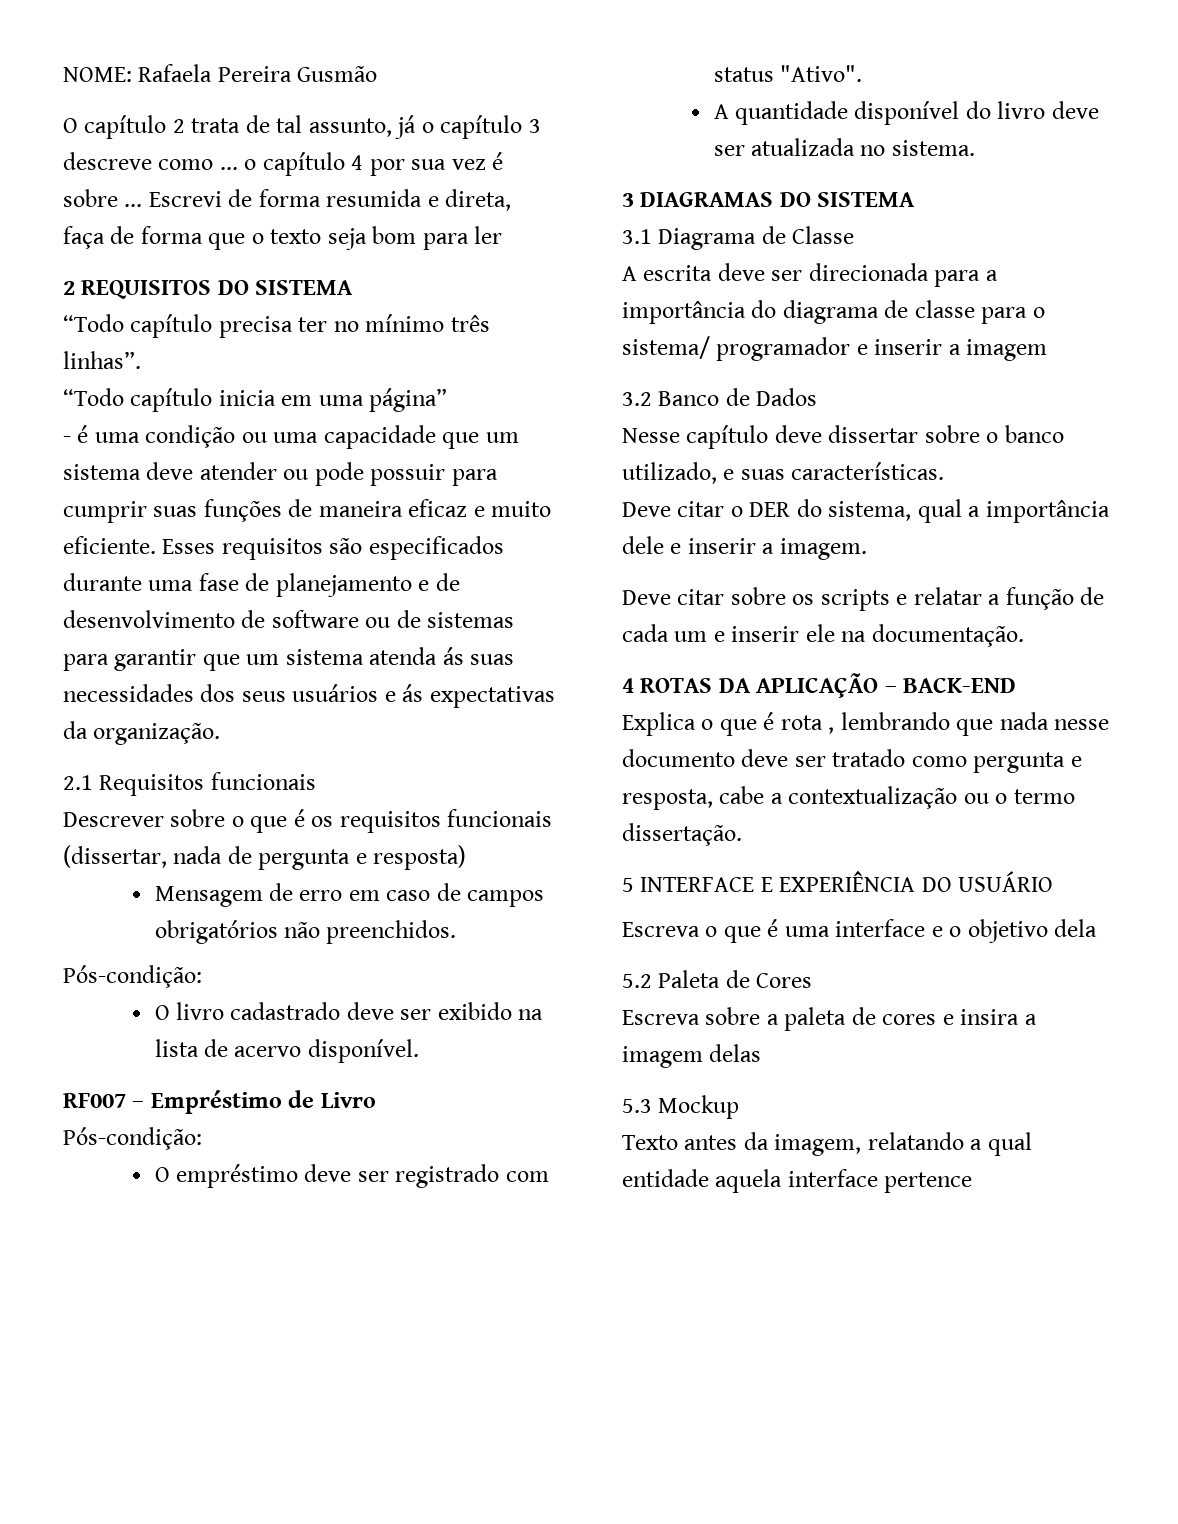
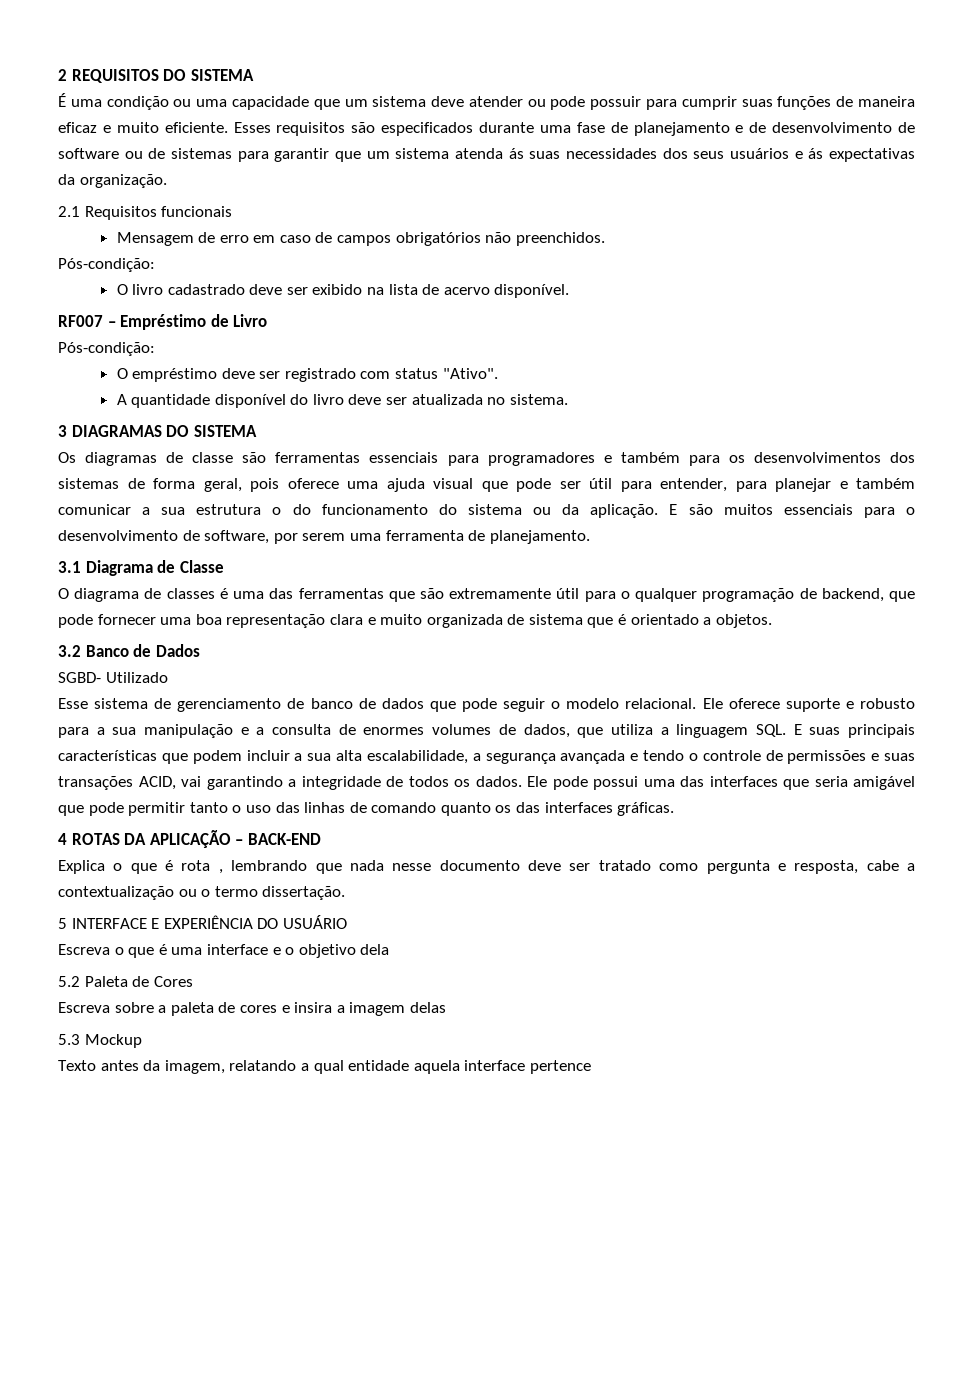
[63,64,378,82] [63,115,541,139] [63,152,504,176] [63,189,512,211] [63,226,503,250] [63,280,354,299] [63,314,490,338] [63,351,141,369] [63,388,448,412] [63,425,89,443] NOME: Rafaela Pereira Gusmão // O capítulo 2 trata de tal assunto, já o capítulo 3 descreve como ... o capítulo 4 por sua vez é sobre ... Escrevi de forma resumida e direta, faça de forma que o texto seja bom para ler // 2 REQUISITOS DO SISTEMA // “Todo capítulo precisa ter no mínimo três linhas”. // “Todo capítulo inicia em uma página” // - é -> [58,69,254,83] [58,93,66,107] 2 REQUISITOS DO SISTEMA // É
[63,809,553,833] [63,845,467,870] // Descrever sobre o que é os requisitos funcionais (dissertar, nada de pergunta e resposta) -> (233, 211) none
[622,226,855,250] [622,263,998,287] [622,300,1045,324] [622,336,1048,361] [622,388,818,406] [622,425,1064,449] [622,462,945,484] [622,499,1110,523] [622,536,867,560] [622,587,1105,611] [622,624,1024,647] 3.1 Diagrama de Classe // A escrita deve ser direcionada para a importância do diagrama de classe para o sistema/ programador e inserir a imagem // 3.2 Banco de Dados // Nesse capítulo deve dissertar sobre o banco utilizado, e suas características. // Deve citar o DER do sistema, qual a importância dele e inserir a imagem. // Deve citar sobre os scripts e relatar a função de cada um e inserir ele na documentação. -> [58,452,915,466] [58,478,915,492] [58,504,916,518] [58,530,590,544] [58,560,224,576] [58,588,915,602] [58,614,772,628] [58,644,200,657] [58,672,168,683] [58,698,915,712] [58,724,916,738] [58,750,916,764] [58,776,915,790] [58,802,675,816] Os diagramas de classe são ferramentas essenciais para programadores e também para os desenvolvimentos dos sistemas de forma geral, pois oferece uma ajuda visual que pode ser útil para entender, para planejar e também comunicar a sua estrutura o do funcionamento do sistema ou da aplicação. E são muitos essenciais para o desenvolvimento de software, por serem uma ferramenta de planejamento. // 3.1 Diagrama de Classe // O diagrama de classes é uma das ferramentas que são extremamente útil para o qualquer programação de backend, que pode fornecer uma boa representação clara e muito organizada de sistema que é orientado a objetos. // 3.2 Banco de Dados // SGBD- Utilizado // Esse sistema de gerenciamento de banco de dados que pode seguir o modelo relacional. Ele oferece suporte e robusto para a sua manipulação e a consulta de enormes volumes de dados, que utiliza a linguagem SQL. E suas principais características que podem incluir a sua alta escalabilidade, a segurança avançada e tendo o controle de permissões e suas transações ACID, vai garantindo a integridade de todos os dados. Ele pode possui uma das interfaces que seria amigável que pode permitir tanto o uso das linhas de comando quanto os das interfaces gráficas.

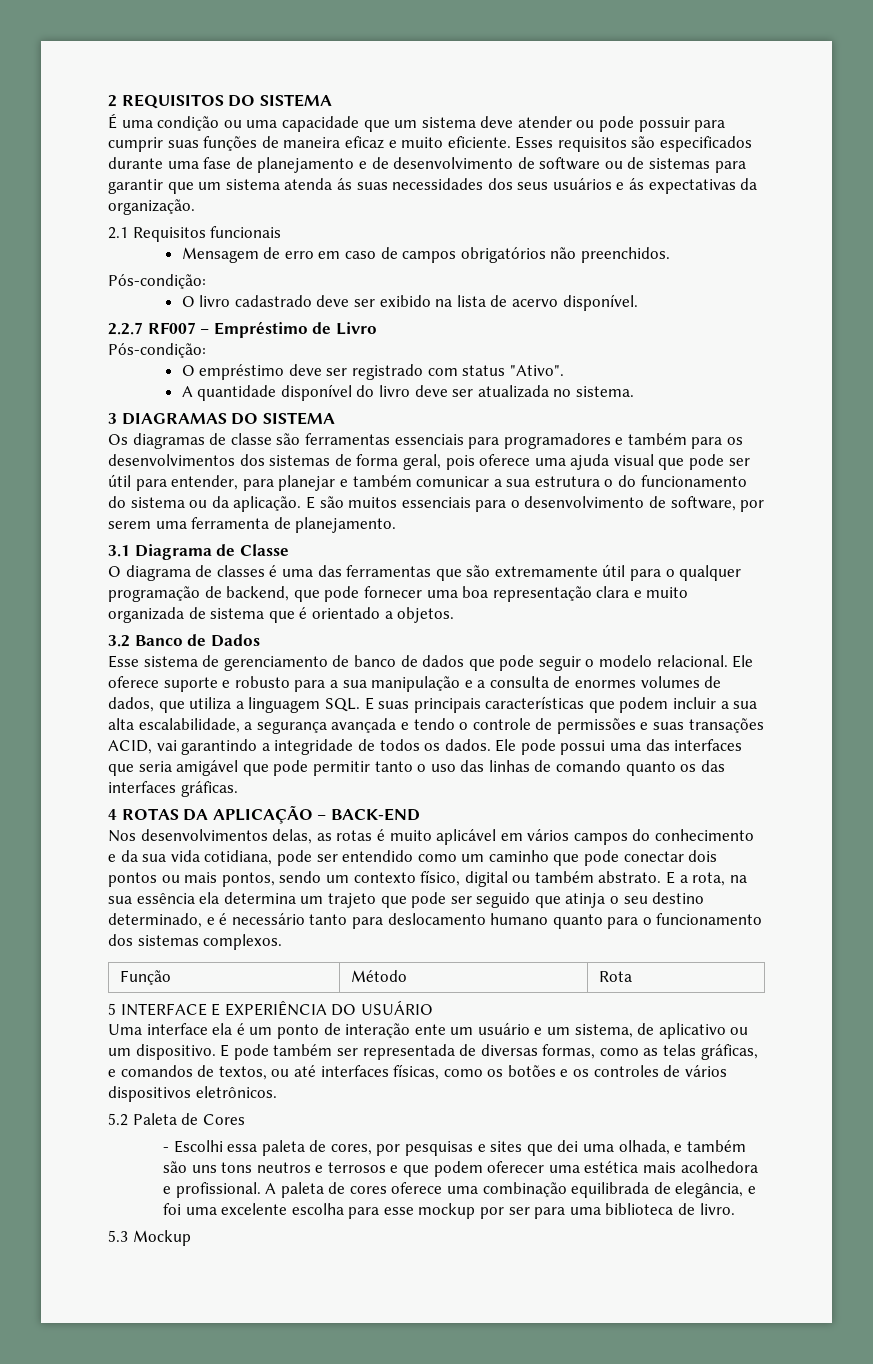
(570, 291) none -> [108,322,143,335] 2.2.7
[58,672,168,683] // SGBD- Utilizado -> (260, 640) none
[58,860,915,874] [58,886,346,900] Explica o que é rota , lembrando que nada nesse documento deve ser tratado como pergunta e resposta, cabe a contextualização ou o termo dissertação. -> [108,829,755,845] [108,850,718,866] [108,870,747,887] [108,892,705,908] [108,913,763,929] [108,934,283,950] [119,970,171,985] [350,970,407,982] [598,971,632,982] Nos desenvolvimentos delas, as rotas é muito aplicável em vários campos do conhecimento e da sua vida cotidiana, pode ser entendido como um caminho que pode conectar dois pontos ou mais pontos, sendo um contexto físico, digital ou também abstrato. E a rota, na sua essência ela determina um trajeto que pode ser seguido que atinja o seu destino determinado, e é necessário tanto para deslocamento humano quanto para o funcionamento dos sistemas complexos. // Função | Método | Rota
[58,944,390,958] [58,976,193,987] [58,1002,446,1016] [58,1034,142,1048] [58,1060,591,1074] Escreva o que é uma interface e o objetivo dela // 5.2 Paleta de Cores // Escreva sobre a paleta de cores e insira a imagem delas // 5.3 Mockup // Texto antes da imagem, relatando a qual entidade aquela interface pertence -> [108,1023,749,1039] [108,1044,758,1060] [108,1064,727,1080] [108,1086,277,1102] [108,1113,245,1126] [162,1140,746,1156] [162,1161,758,1177] [162,1182,757,1198] [162,1203,735,1219] [108,1230,191,1246] Uma interface ela é um ponto de interação ente um usuário e um sistema, de aplicativo ou um dispositivo. E pode também ser representada de diversas formas, como as telas gráficas, e comandos de textos, ou até interfaces físicas, como os botões e os controles de vários dispositivos eletrônicos. // 5.2 Paleta de Cores // - Escolhi essa paleta de cores, por pesquisas e sites que dei uma olhada, e também são uns tons neutros e terrosos e que podem oferecer uma estética mais acolhedora e profissional. A paleta de cores oferece uma combinação equilibrada de elegância, e foi uma excelente escolha para esse mockup por ser para uma biblioteca de livro. // 5.3 Mockup

